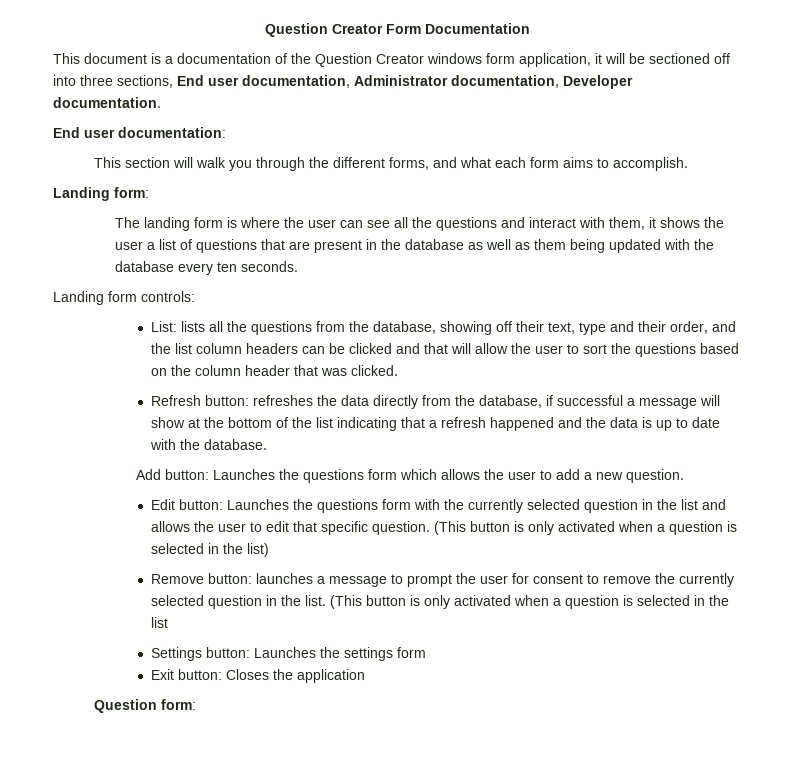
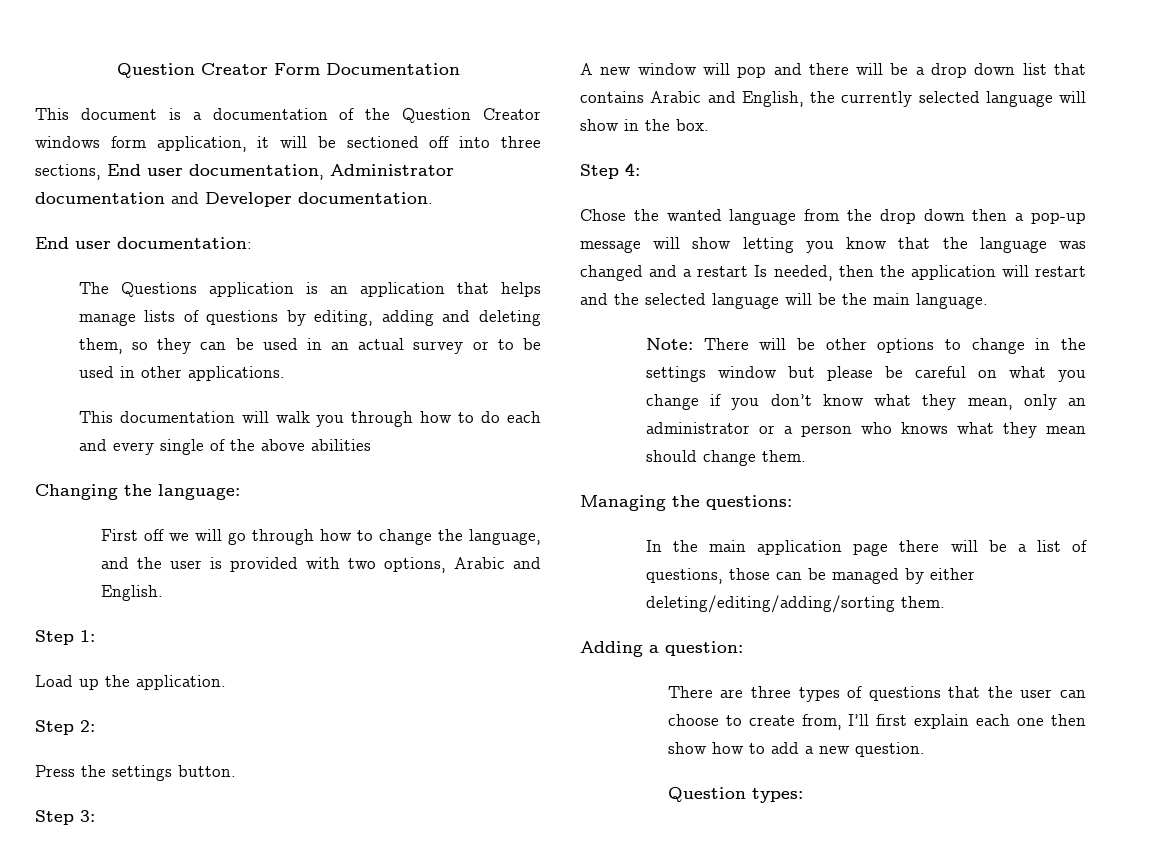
[451,75,559,88] documentation, -> [35,192,199,204] documentation and
[94,157,171,168] // This section -> [78,282,541,297] [78,310,542,326] [78,338,541,354] [78,366,285,381] [78,411,235,423] // The Questions application is an application that helps manage lists of questions by editing, adding and deleting them, so they can be used in an actual survey or to be used in other applications. // This documentation
[309,157,689,171] [53,187,149,201] [115,217,725,231] [115,239,715,253] [115,261,299,275] [53,291,195,305] [151,321,737,335] [151,343,740,357] [151,365,399,376] [151,395,721,409] [151,417,721,431] [150,439,268,450] [135,469,536,483] the different forms, and what each form aims to accomplish. // Landing form: // The landing form is where the user can see all the questions and interact with them, it shows the user a list of questions that are present in the database as well as them being updated with the database every ten seconds. // Landing form controls: // List: lists all the questions from the database, showing off their text, type and their order, and the list column headers can be clicked and that will allow the user to sort the questions based on the column header that was clicked. // Refresh button: refreshes the data directly from the database, if successful a message will show at the bottom of the list indicating that a refresh happened and the data is up to date with the database. // Add button: Launches the questions form which allows the user -> [420,411,541,423] [78,439,371,455] [35,484,240,500] [100,529,541,545] [100,557,541,573] [100,585,163,601] [35,630,95,645] [35,675,226,690] [35,720,95,735] [35,765,236,781] [35,810,95,825] [580,63,1086,78] [580,91,1086,107] [580,119,709,131] [580,163,640,179] [580,209,1086,225] [580,237,1086,253] [580,265,1086,281] [580,293,988,309] [645,338,1086,354] [645,366,1086,382] [645,394,1086,410] [645,422,1086,438] [645,450,806,466] [580,495,792,511] [645,540,1088,556] [645,568,975,584] [645,595,945,613] [580,641,743,657] [667,686,1086,702] [667,714,1086,730] [667,742,744,754] how to do each and every single of the above abilities // Changing the language: // First off we will go through how to change the language, and the user is provided with two options, Arabic and English. // Step 1: // Load up the application. // Step 2: // Press the settings button. // Step 3: // A new window will pop and there will be a drop down list that contains Arabic and English, the currently selected language will show in the box. // Step 4: // Chose the wanted language from the drop down then a pop-up message will show letting you know that the language was changed and a restart Is needed, then the application will restart and the selected language will be the main language. // Note: There will be other options to change in the settings window but please be careful on what you change if you don’t know what they mean, only an administrator or a person who knows what they mean should change them. // Managing the questions: // In the main application page there will be a list of questions, those can be managed by either deleting/editing/adding/sorting them. // Adding a question: // There are three types of questions that the user can choose to create from, I’ll first explain each one then show how
[151,499,727,513] [151,521,738,535] [151,543,270,557] [151,573,735,587] [151,595,730,609] [151,617,169,628] [151,647,427,661] [151,669,366,683] [94,699,197,713] // Edit button: Launches the questions form with the currently selected question in the list and allows the user to edit that specific question. (This button is only activated when a question is selected in the list) // Remove button: launches a message to prompt the user for consent to remove the currently selected question in the list. (This button is only activated when a question is selected in the list // Settings button: Launches the settings form // Exit button: Closes the application // Question form: -> [667,787,803,803] // Question types:

